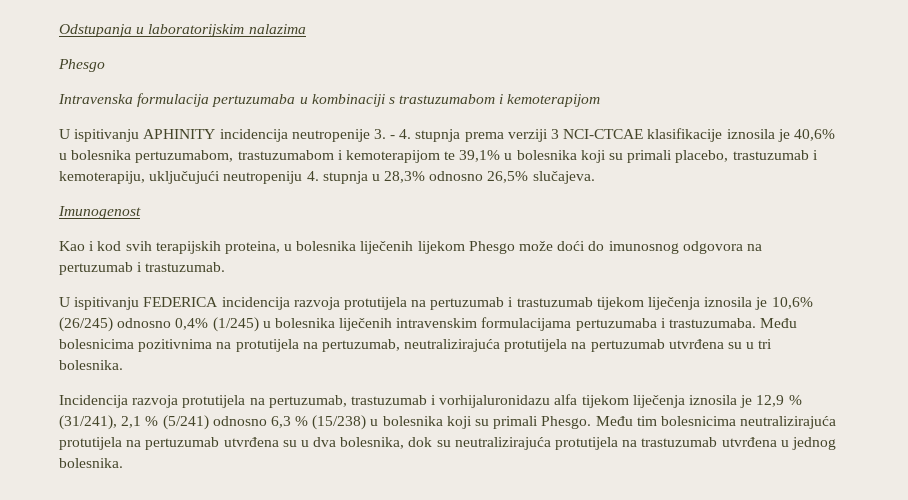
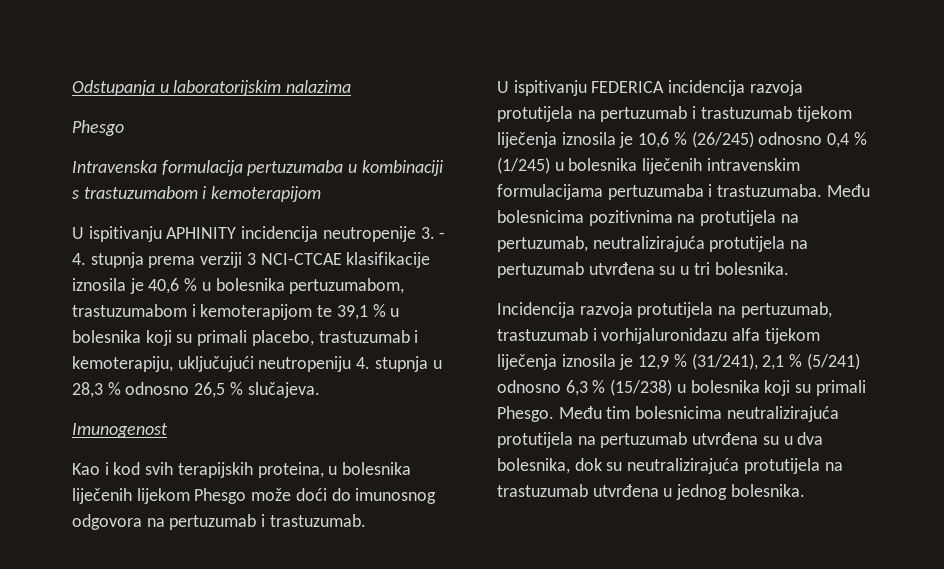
[793,129,835,141] 40,6% -> [148,278,198,294] 40,6 %
[459,150,501,162] 39,1% -> [336,304,386,320] 39,1 %
[384,171,529,183] 28,3% odnosno 26,5% -> [72,382,243,398] 28,3 % odnosno 26,5 %
[771,297,813,309] [59,317,209,332] 10,6% (26/245) odnosno 0,4% -> [638,131,867,148] 10,6 % (26/245) odnosno 0,4 %

